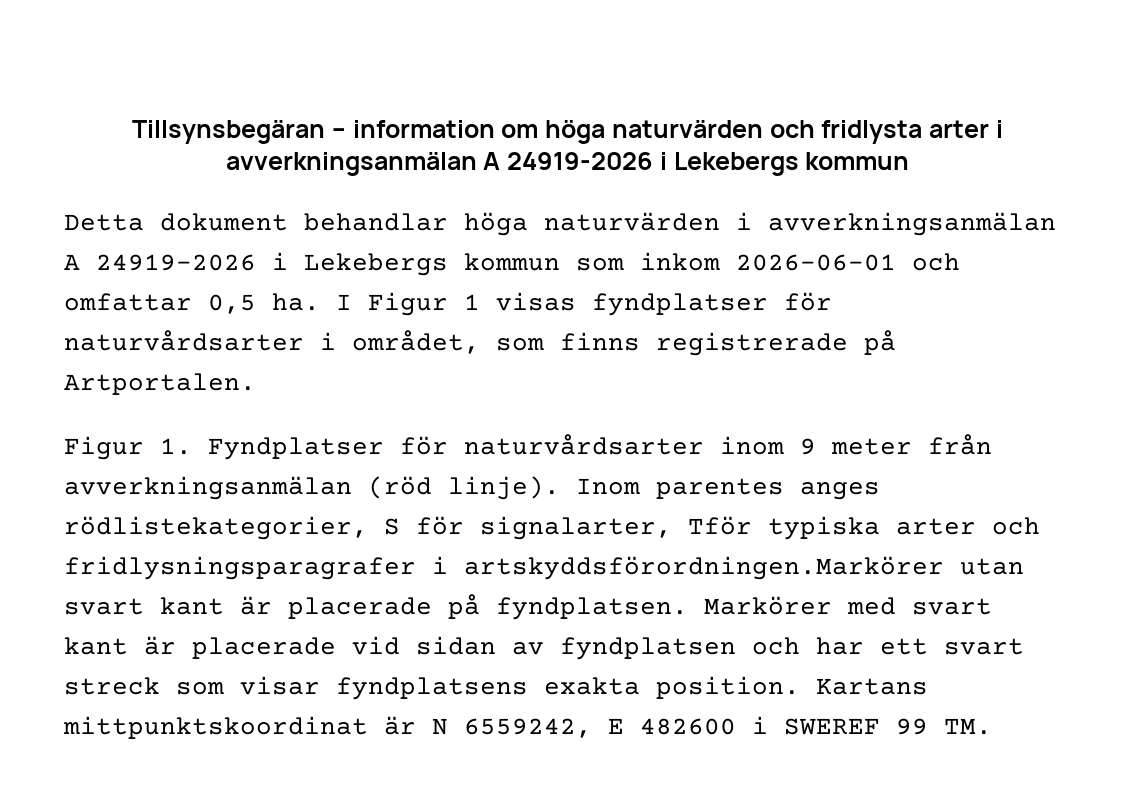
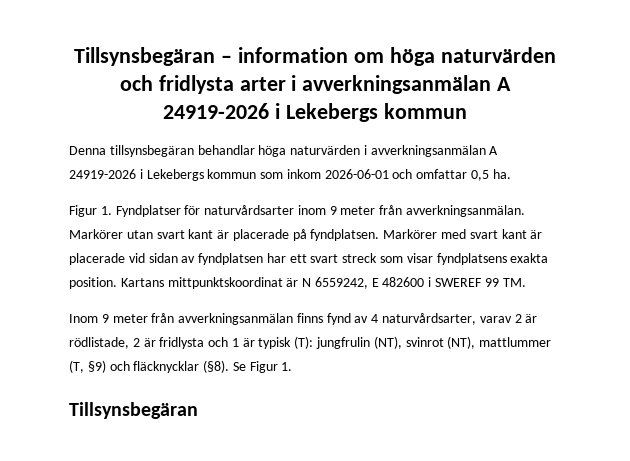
[64,213,288,231] Detta dokument -> [69,145,194,157] Denna tillsynsbegäran
[336,292,832,316] [64,330,896,356] [64,373,256,395] I Figur 1 visas fyndplatser för naturvårdsarter i området, som finns registrerade på Artportalen. -> (511, 174) none
[64,476,880,500] [64,516,1040,540] [64,556,944,580] avverkningsanmälan (röd linje). Inom parentes anges rödlistekategorier, S för signalarter, Tför typiska arter och fridlysningsparagrafer i artskyddsförordningen.Markörer -> [406,205,526,217] [69,229,123,239] avverkningsanmälan. Markörer
[752,637,800,655] och -> (264, 259) none
(992, 726) none -> [69,313,538,325] [69,336,552,349] [69,360,293,373] [69,402,198,419] // Inom 9 meter från avverkningsanmälan finns fynd av 4 naturvårdsarter, varav 2 är rödlistade, 2 är fridlysta och 1 är typisk (T): jungfrulin (NT), svinrot (NT), mattlummer (T, §9) och fläcknycklar (§8). Se Figur 1. // Tillsynsbegäran

